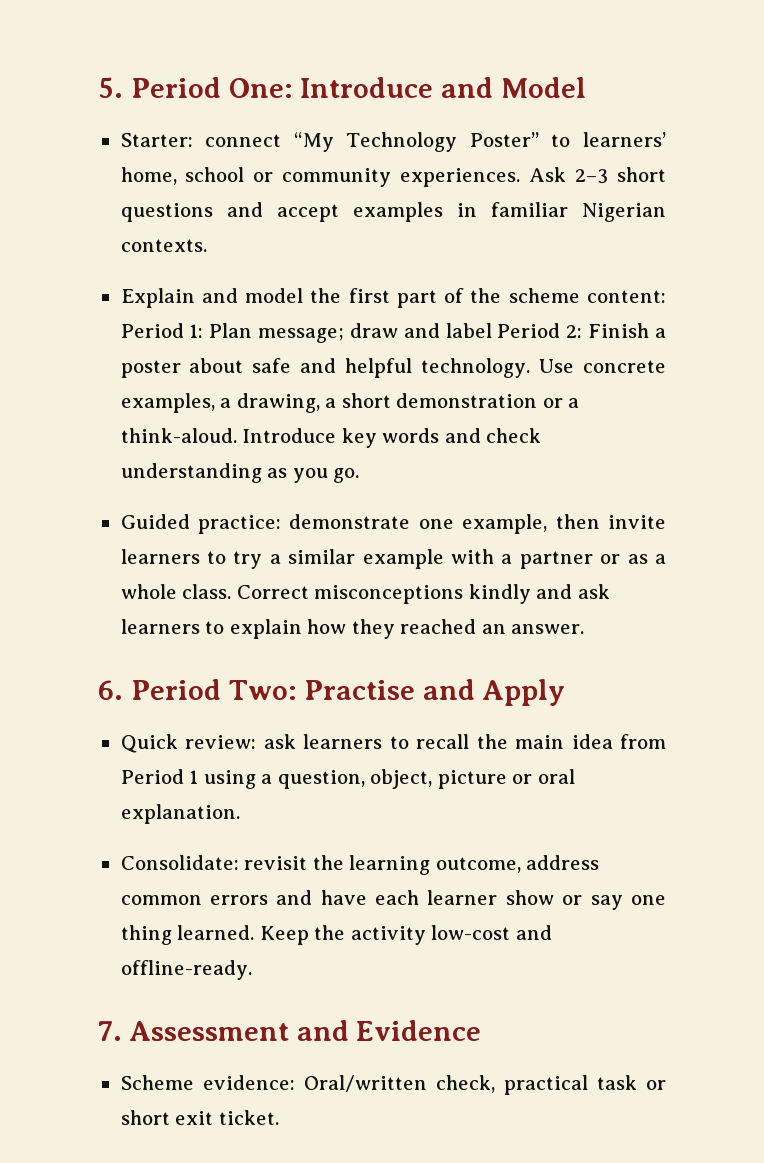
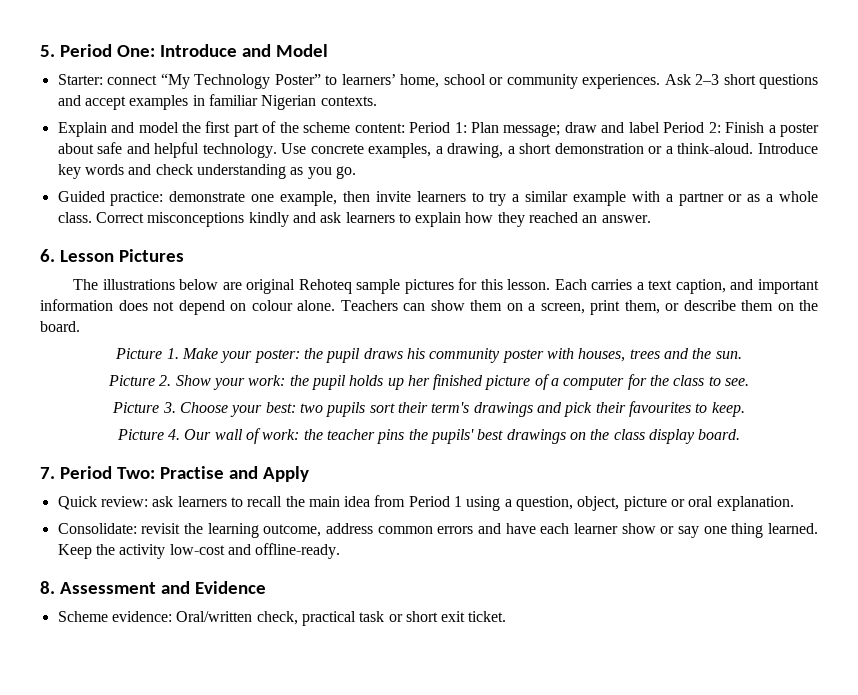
(123, 690) none -> [59,249,184,262] [73,278,820,294] [40,299,818,315] [40,321,80,332] [115,348,742,363] [107,374,750,390] [112,401,745,417] [116,428,741,444] [40,467,55,479] Lesson Pictures // The illustrations below are original Rehoteq sample pictures for this lesson. Each carries a text caption, and important information does not depend on colour alone. Teachers can show them on a screen, print them, or describe them on the board. // Picture 1. Make your poster: the pupil draws his community poster with houses, trees and the sun. // Picture 2. Show your work: the pupil holds up her finished picture of a computer for the class to see. // Picture 3. Choose your best: two pupils sort their term's drawings and pick their favourites to keep. // Picture 4. Our wall of work: the teacher pins the pupils' best drawings on the class display board. // 7.
[98,1021,122,1041] 7. -> [40,581,55,594] 8.

